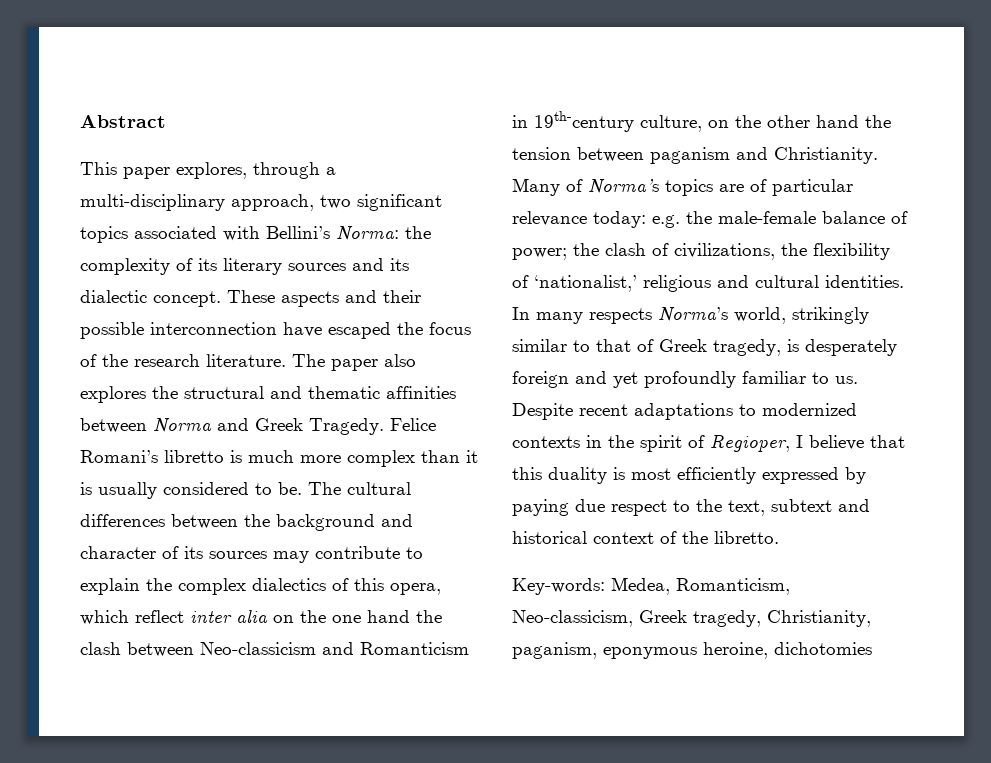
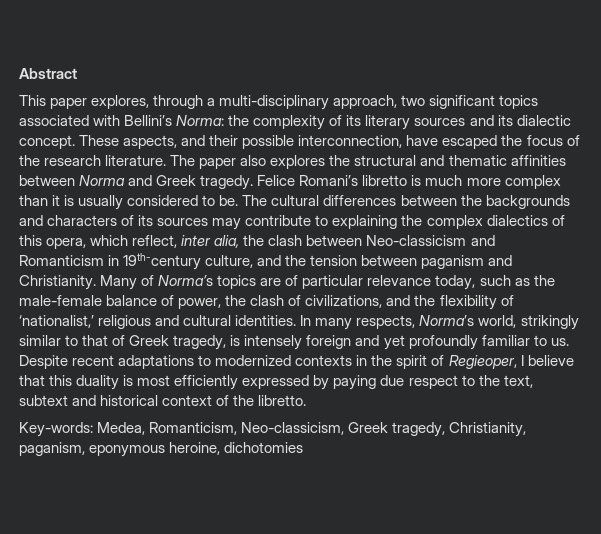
[281,291,339,307] aspects -> [123,135,178,149] aspects,
[150,322,277,335] interconnection -> [298,135,403,148] interconnection,
[309,418,384,435] Tragedy. -> [200,175,254,190] tragedy.
[276,514,413,531] [80,546,156,559] background and character -> [485,195,570,209] [19,215,118,226] backgrounds and characters
[80,578,140,595] explain -> [332,215,398,229] explaining
[135,610,410,623] reflect inter alia on the one hand -> [132,235,240,248] reflect, inter alia,
[708,115,859,128] on the other hand -> [257,255,282,266] and
[593,211,680,228] today: e.g. -> [435,275,530,290] today, such as
[512,248,567,260] power; -> [178,298,222,309] power,
(775, 251) none -> [386,295,411,306] and
[589,308,652,324] respects -> [356,315,416,329] respects,
[805,339,897,356] desperately -> [244,335,303,350] intensely
[710,435,790,452] Regioper, -> [448,355,517,369] Regieoper,

